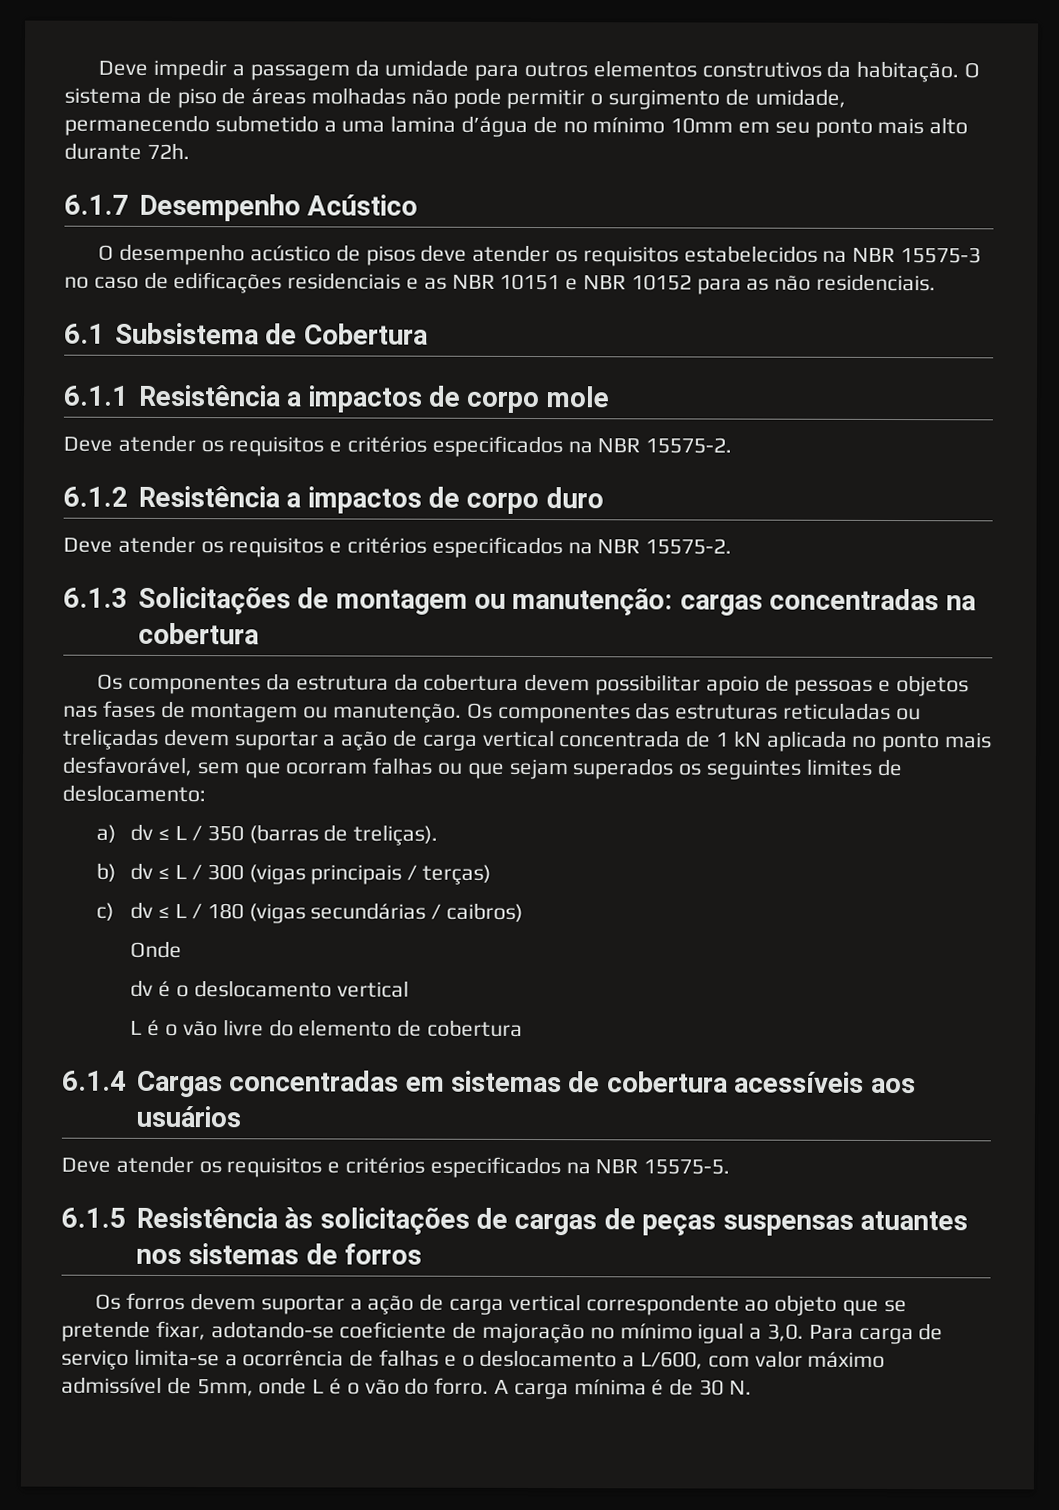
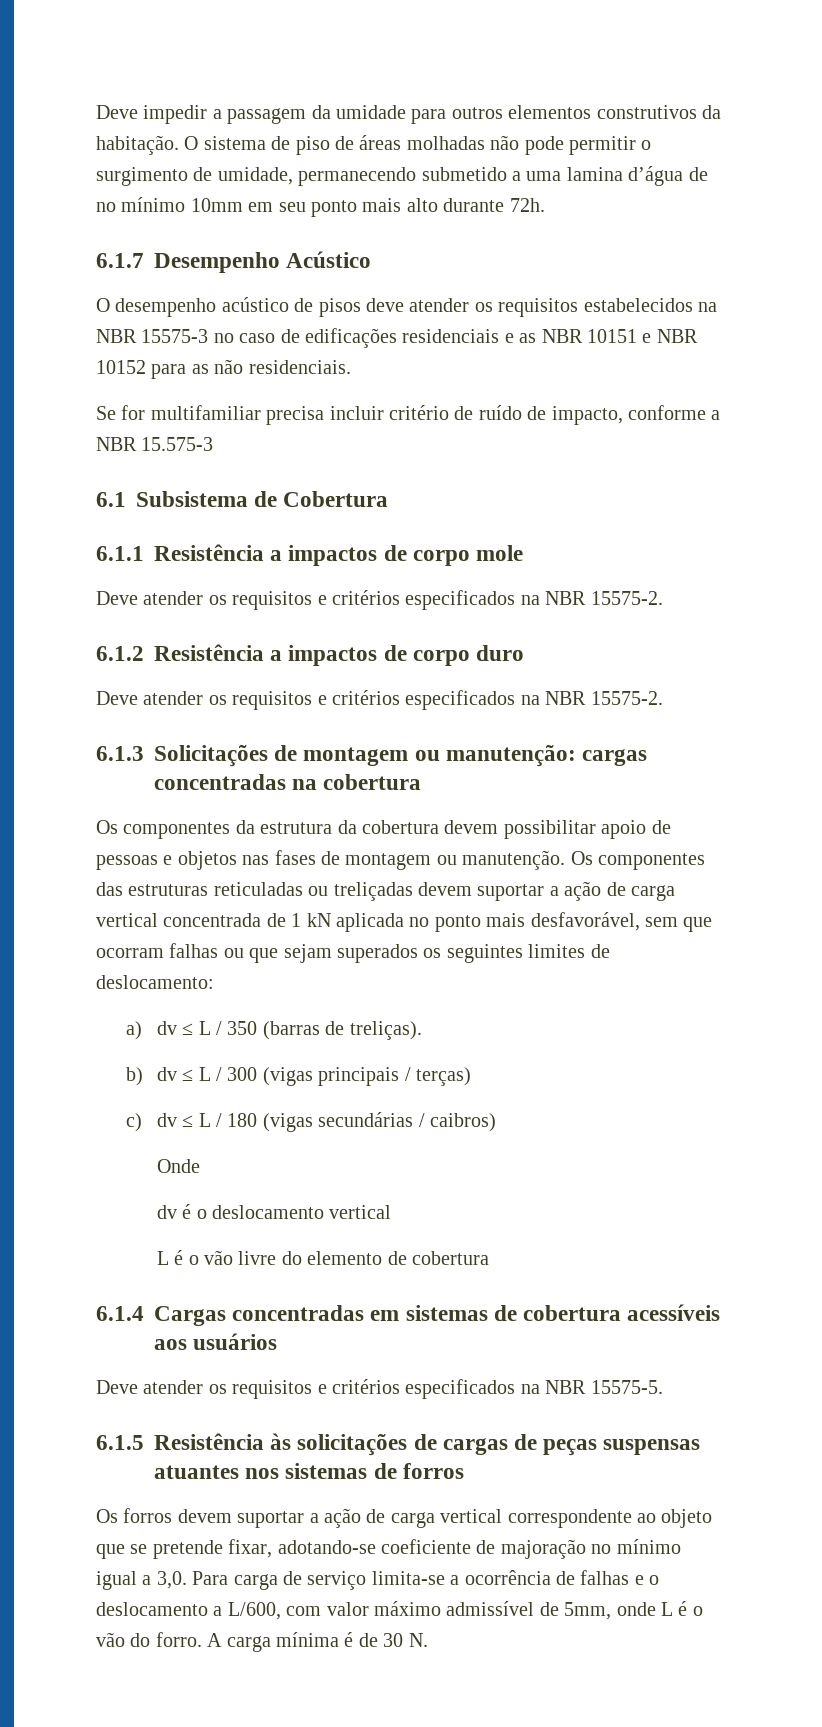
(937, 282) none -> [96,405,721,425] [96,437,214,451] // Se for multifamiliar precisa incluir critério de ruído de impacto, conforme a NBR 15.575-3

